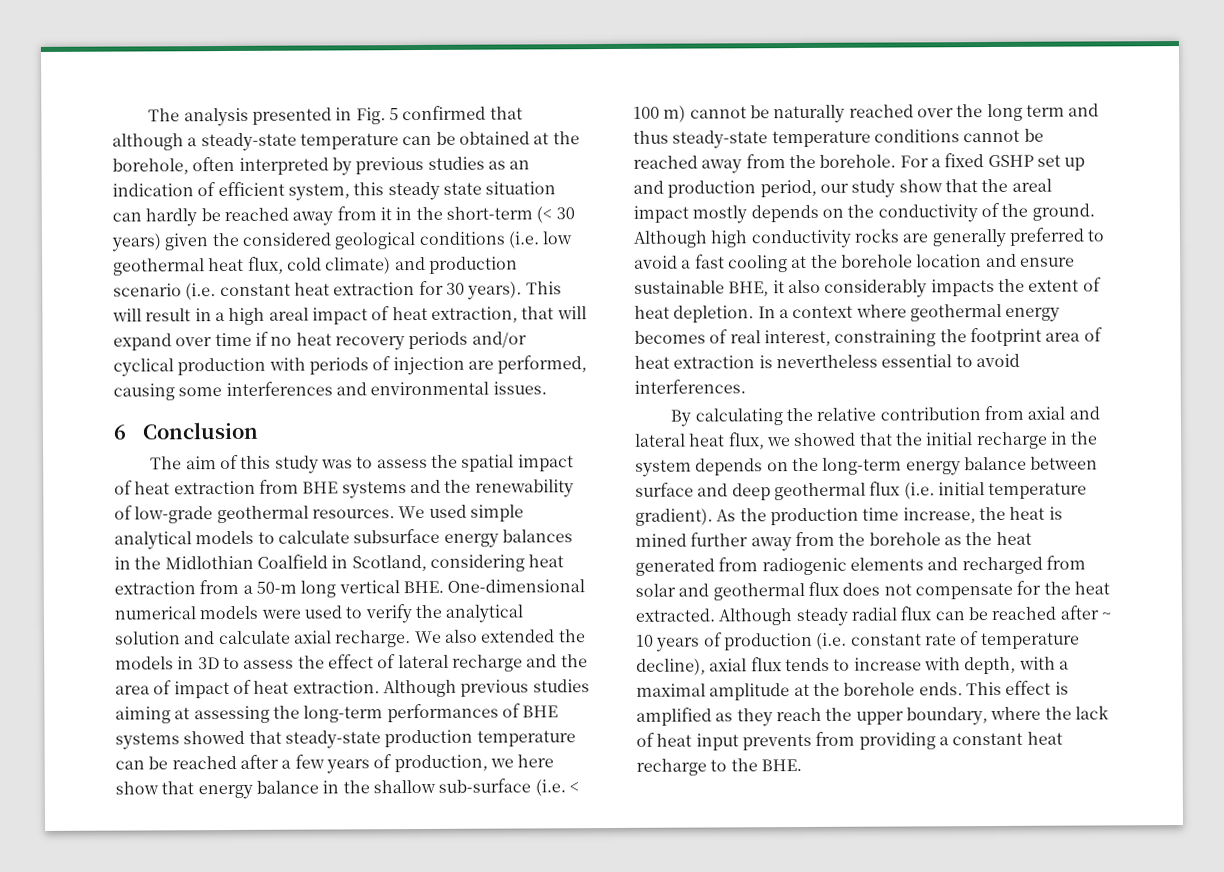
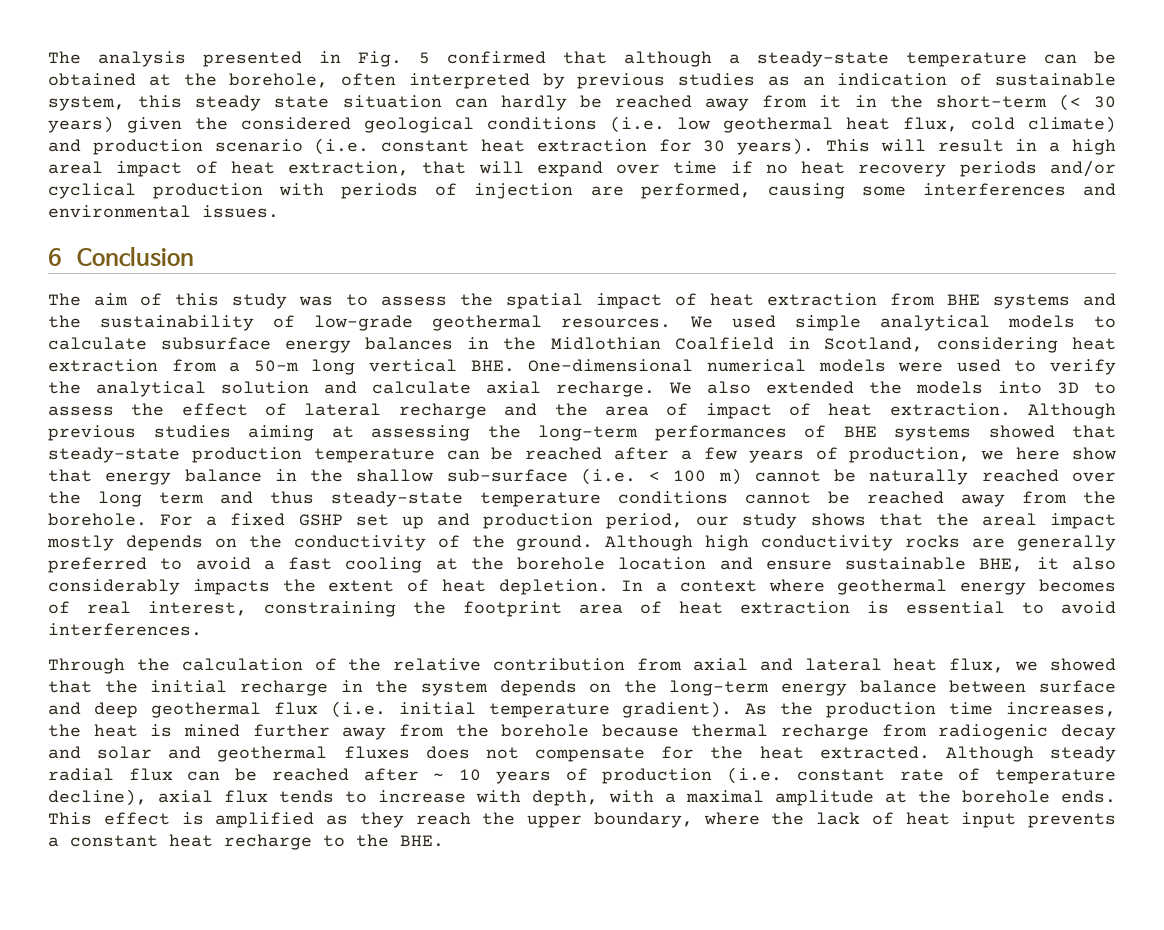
[217,181,285,197] efficient -> [994,73,1116,86] sustainable
[474,479,574,498] renewability -> [100,315,255,331] sustainability
[177,656,195,670] in -> [998,381,1042,394] into
[898,179,943,193] show -> [810,513,866,526] shows
[775,354,878,369] nevertheless -> (889, 607) none
[670,408,783,427] By calculating -> [48,658,337,674] Through the calculation of
[902,507,976,524] increase, -> [1005,702,1116,717] increases,
[943,531,1032,546] [635,555,1086,576] as the heat generated from radiogenic elements and recharged from -> [601,724,1116,740] [48,746,81,759] because thermal recharge from radiogenic decay and
[807,581,839,596] flux -> [343,746,410,759] fluxes
[815,731,936,750] from providing -> (1116, 820) none

